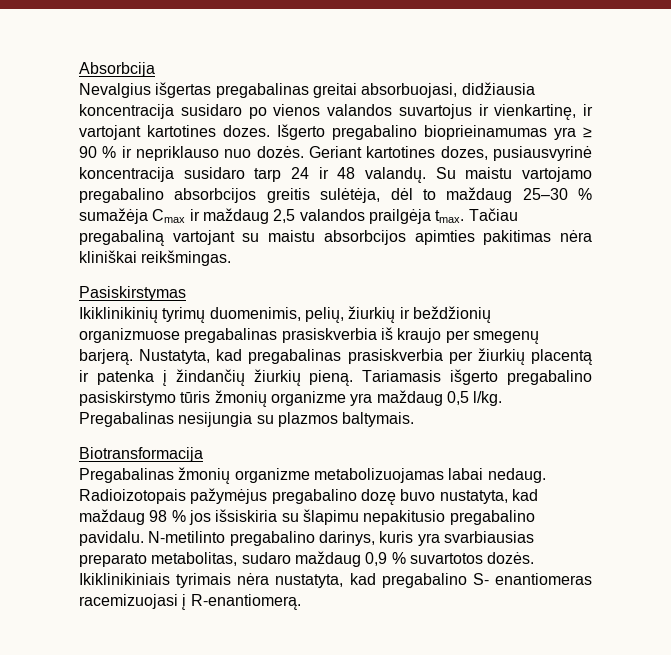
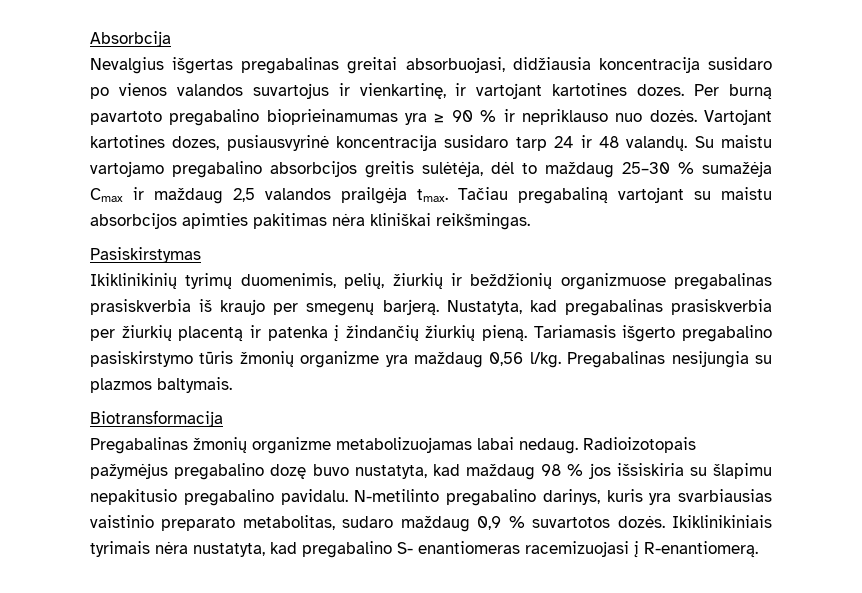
[277,124,325,140] Išgerto -> [694,84,772,100] [90,111,162,125] Per burną pavartoto
[309,146,362,158] Geriant -> [704,109,773,125] Vartojant
[446,391,469,405] 0,5 -> [489,352,524,366] 0,56
(534, 537) none -> [90,515,154,528] vaistinio

